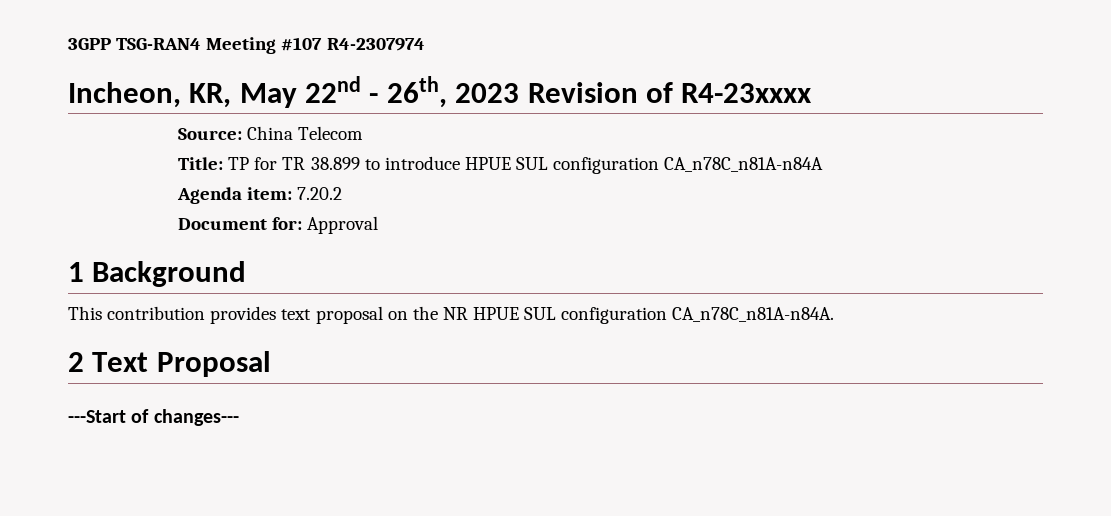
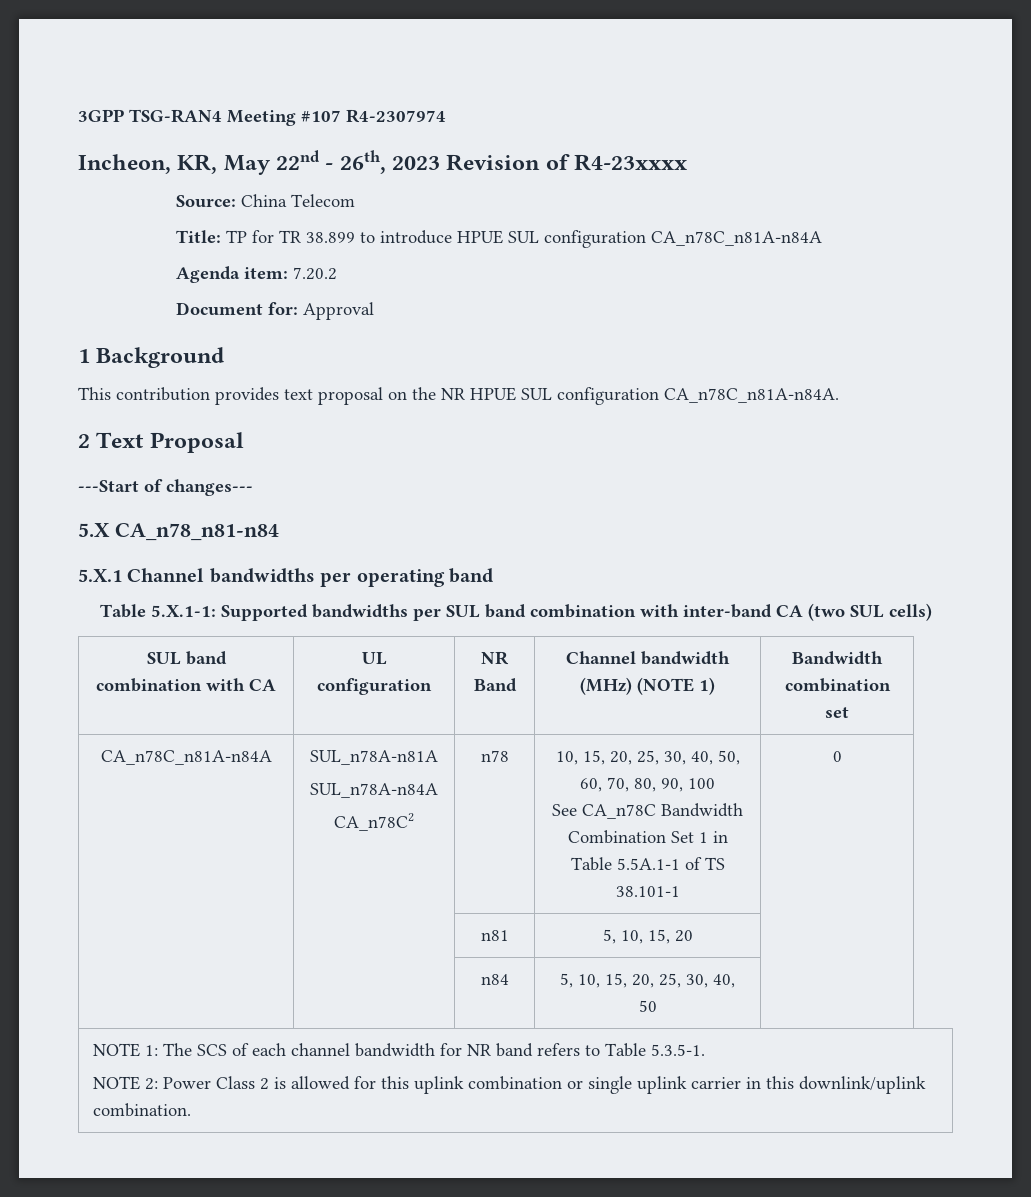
(239, 417) none -> [78,523,279,541] [78,568,493,587] [99,603,932,621] [146,651,227,665] [96,678,276,692] [361,652,387,665] [317,678,432,695] [481,651,509,665] [473,678,517,692] [566,651,730,665] [580,677,715,695] [792,651,883,665] [784,678,891,692] [825,707,849,718] [100,750,272,765] [310,750,438,765] [310,783,438,798] [334,813,414,831] [480,750,509,762] [555,750,740,765] [580,777,715,792] [552,803,743,819] [567,830,728,844] [570,857,725,871] [615,886,680,897] [832,751,842,762] [480,930,509,941] [602,929,693,944] [480,974,509,985] [560,973,735,988] [638,1000,657,1012] [92,1043,705,1057] [92,1076,926,1094] [92,1103,191,1117] // 5.X CA_n78_n81-n84 // 5.X.1 Channel bandwidths per operating band // Table 5.X.1-1: Supported bandwidths per SUL band combination with inter-band CA (two SUL cells) // SUL band combination with CA | UL configuration | NR Band | Channel bandwidth (MHz) (NOTE 1) | Bandwidth combination set // CA_n78C_n81A-n84A | SUL_n78A-n81A // SUL_n78A-n84A // CA_n78C2 | n78 | 10, 15, 20, 25, 30, 40, 50, 60, 70, 80, 90, 100 // See CA_n78C Bandwidth Combination Set 1 in Table 5.5A.1-1 of TS 38.101-1 | 0 // | | n81 | 5, 10, 15, 20 | // | | n84 | 5, 10, 15, 20, 25, 30, 40, 50 | // NOTE 1: The SCS of each channel bandwidth for NR band refers to Table 5.3.5-1. // NOTE 2: Power Class 2 is allowed for this uplink combination or single uplink carrier in this downlink/uplink combination.

